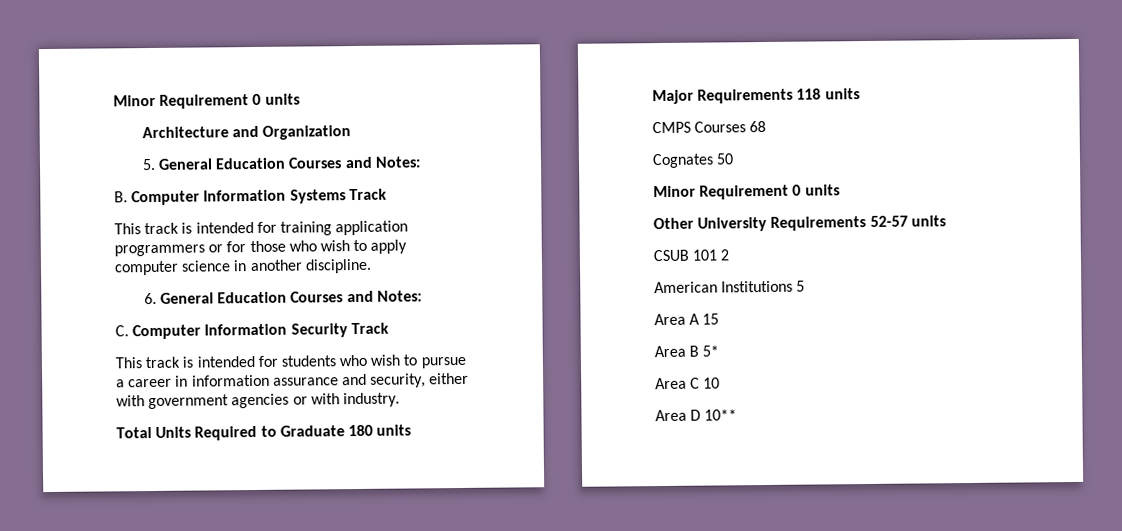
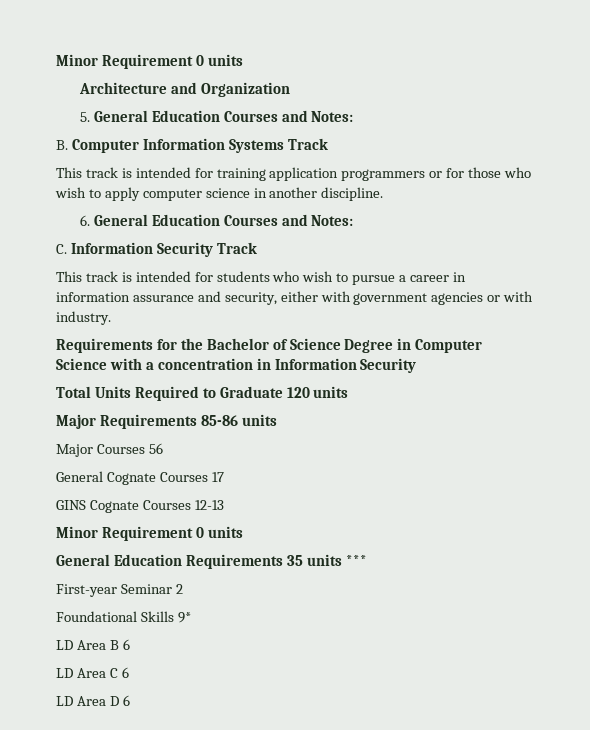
[132,324,202,340] Computer -> (67, 249) none
(400, 400) none -> [56,338,483,353] [56,358,417,373] // Requirements for the Bachelor of Science Degree in Computer Science with a concentration in Information Security
[347,424,373,437] 180 -> [286,387,310,398] 120
[796,88,860,100] [652,120,767,134] [652,153,735,169] [653,184,840,200] [653,215,946,232] [653,249,730,262] [654,280,806,294] [654,313,720,326] [654,345,720,358] [655,377,721,390] 118 units // CMPS Courses 68 // Cognates 50 // Minor Requirement 0 units // Other University Requirements 52-57 units // CSUB 101 2 // American Institutions 5 // Area A 15 // Area B 5* // Area C 10 // -> [200,414,277,426] [56,443,163,457] [56,471,224,485] [56,500,224,513] [56,526,243,541] [56,554,367,569] [56,584,183,597] [56,611,191,623] [56,639,130,650] [56,667,129,678] [56,696,73,706] 85-86 units // Major Courses 56 // General Cognate Courses 17 // GINS Cognate Courses 12-13 // Minor Requirement 0 units // General Education Requirements 35 units *** // First-year Seminar 2 // Foundational Skills 9* // LD Area B 6 // LD Area C 6 // LD
[704,409,738,421] 10** -> [122,695,130,706] 6

